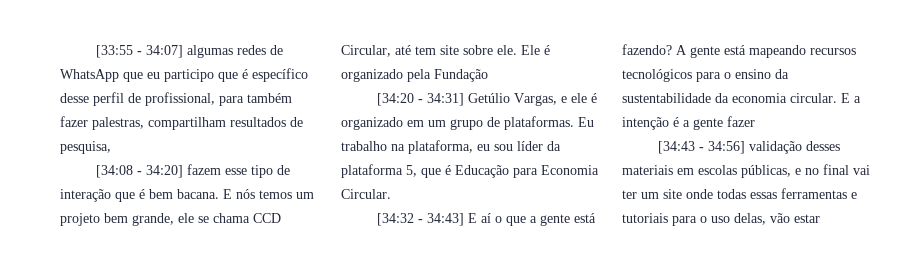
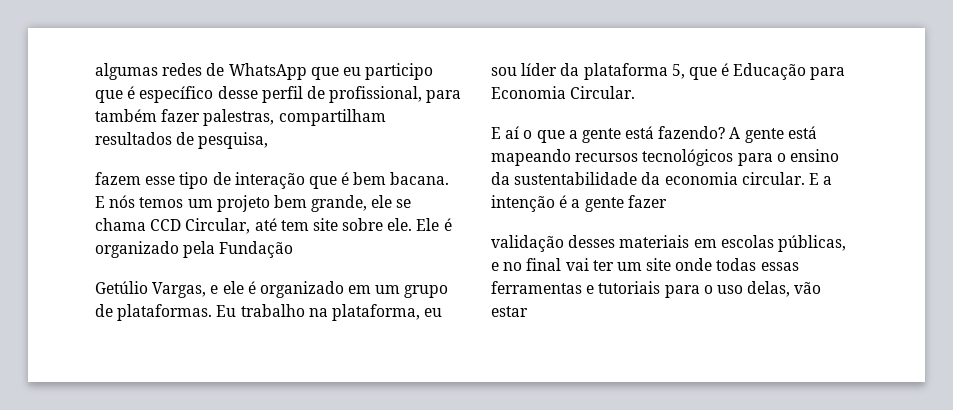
[96,45,184,58] [33:55 - 34:07] -> (95, 71) none
[96,165,184,178] [34:08 - 34:20] -> (269, 140) none
[377,93,465,106] [34:20 - 34:31] -> (294, 249) none
[377,213,465,226] [34:32 - 34:43] -> (636, 92) none
[658,141,746,154] [34:43 - 34:56] -> (667, 201) none

